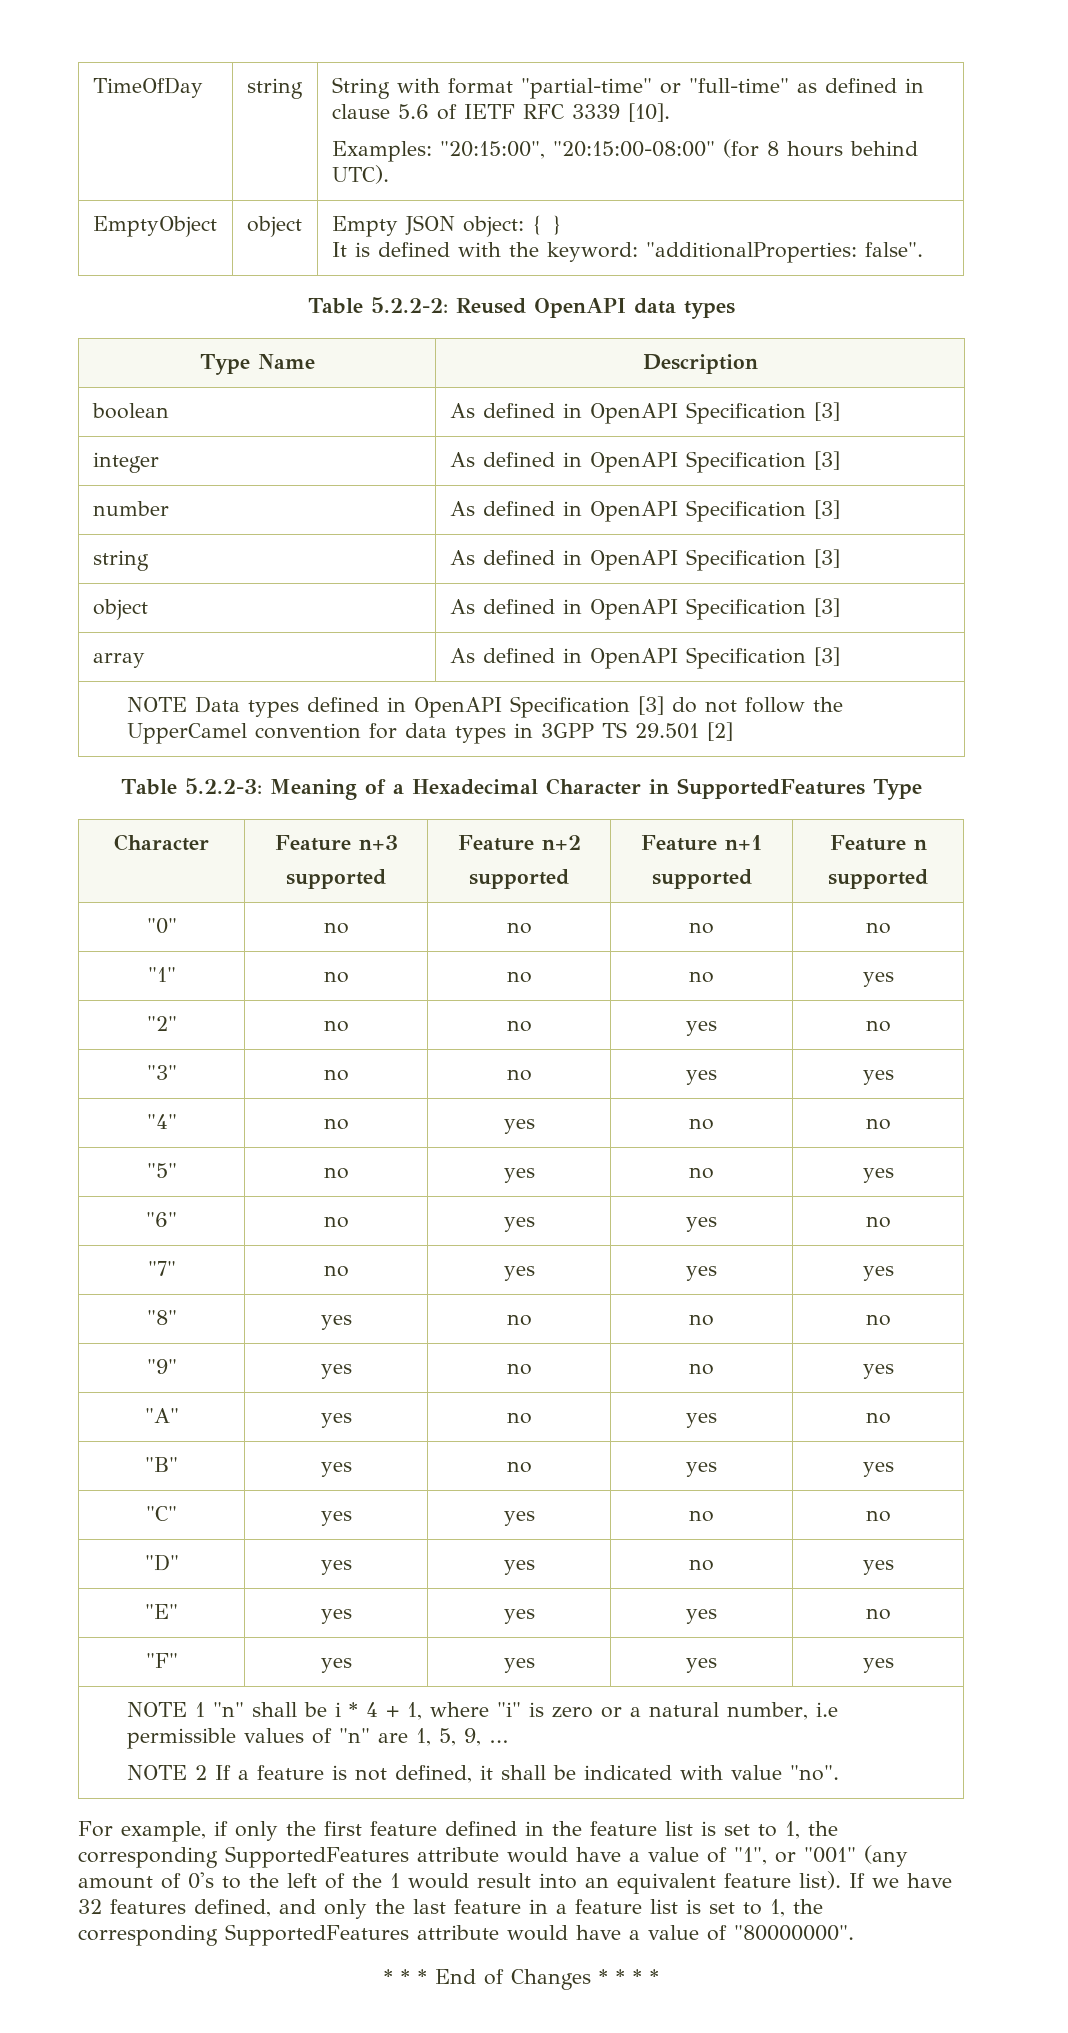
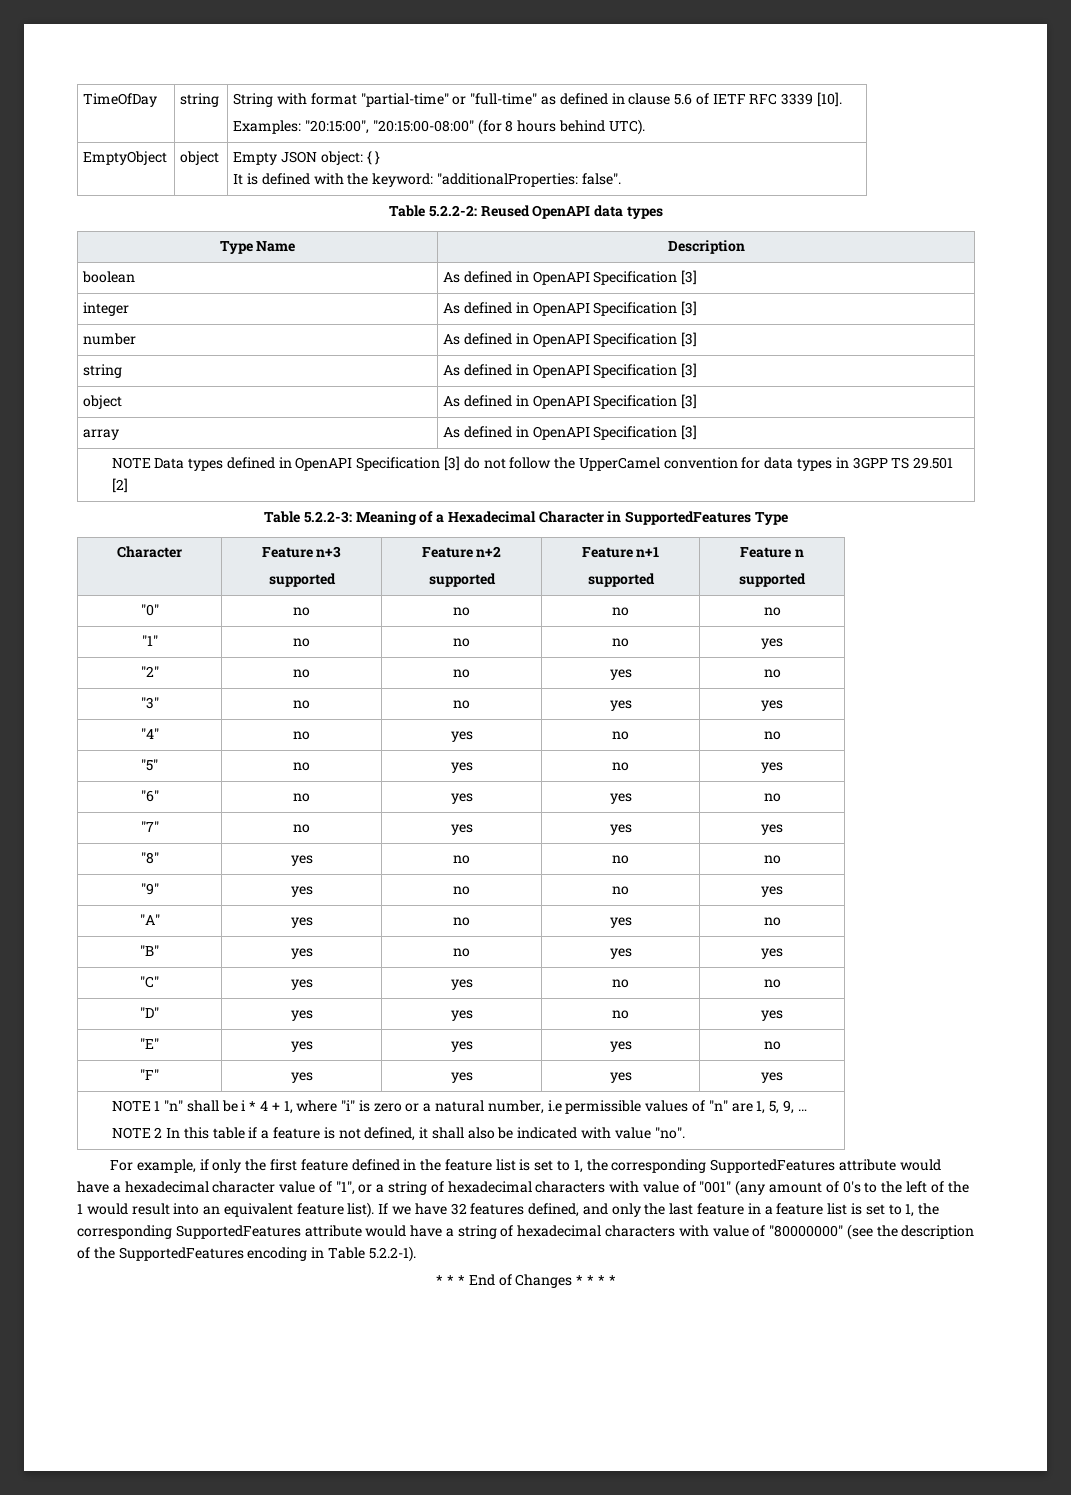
[214,1765,231,1780] If -> [166,1127,258,1139] In this table if
(546, 1772) none -> [467,1127,495,1139] also
(640, 1857) none -> [124,1181,276,1193] hexadecimal character
(796, 1857) none -> [376,1181,696,1195] a string of hexadecimal characters with value of
[648,1925,854,1941] value of "80000000". -> [457,1224,975,1240] [77,1246,416,1262] string of hexadecimal characters with value of "80000000" (see the description of the SupportedFeatures encoding in Table 5.2.2-1).

